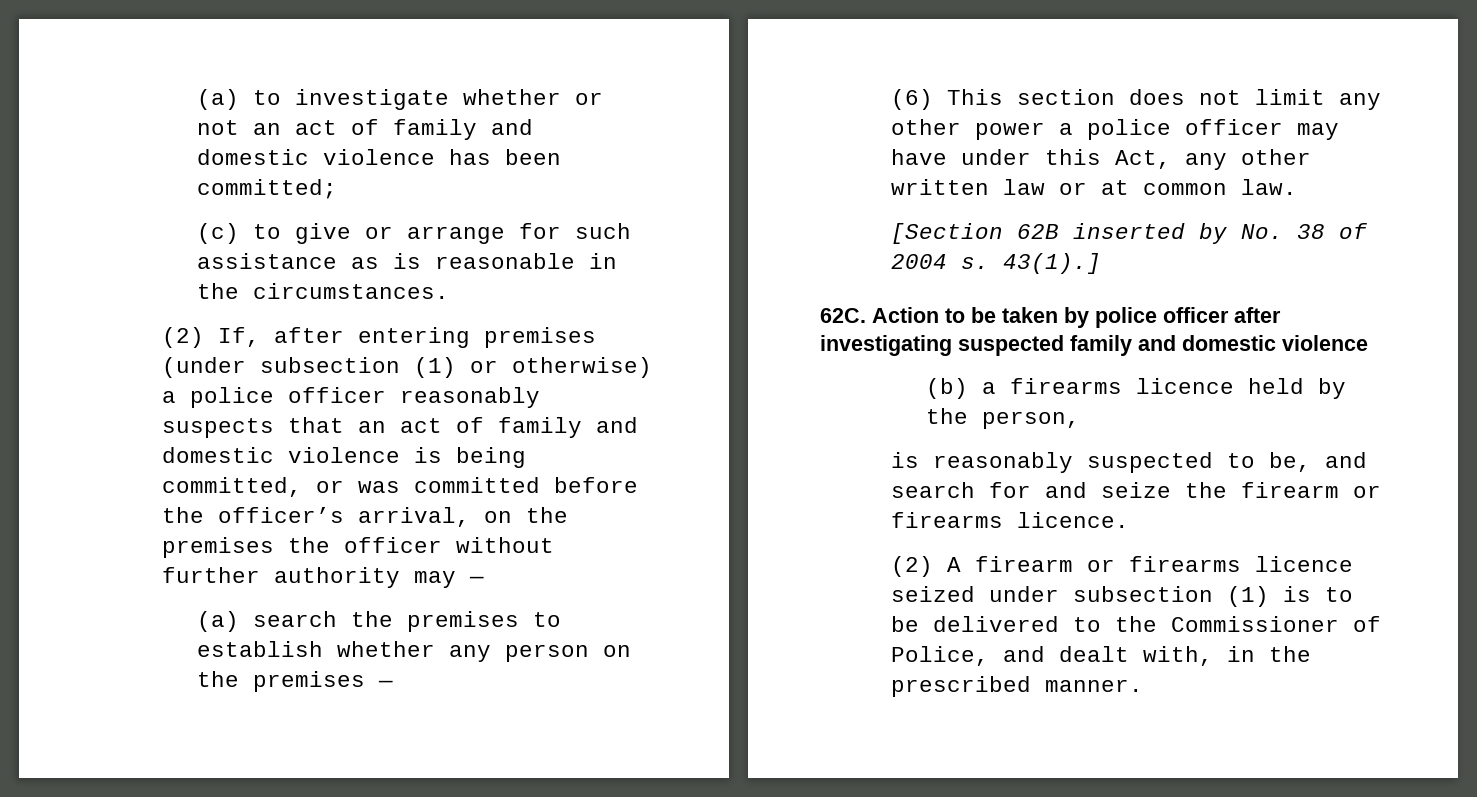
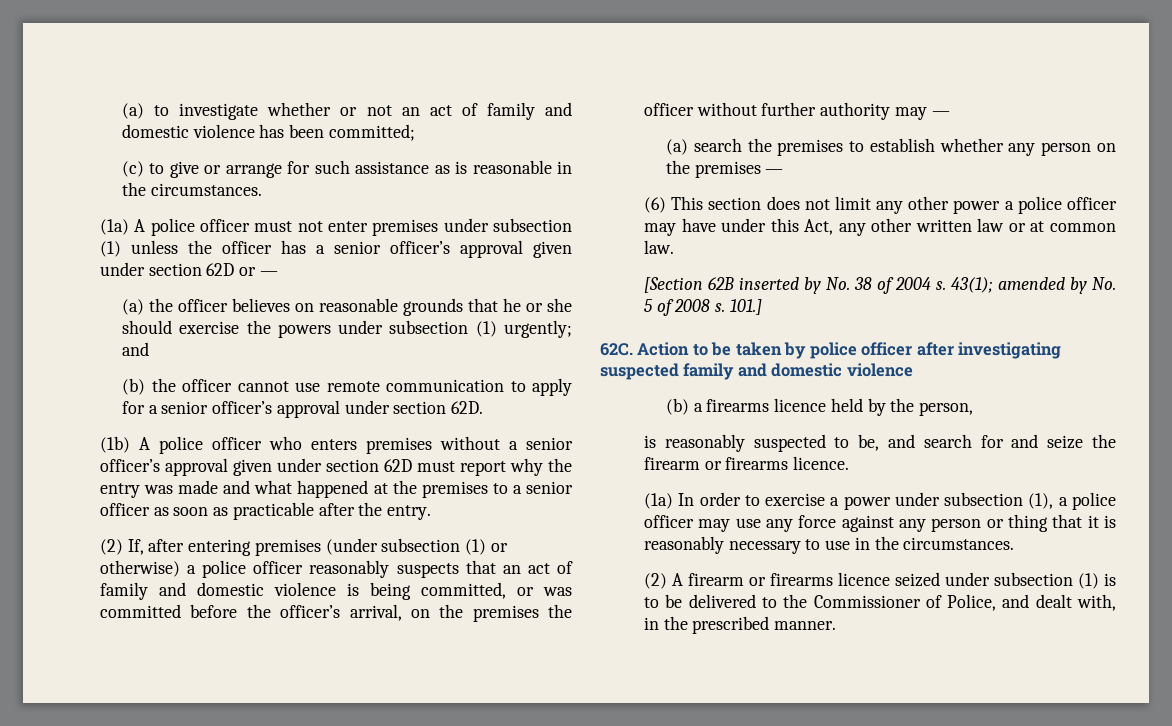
(450, 291) none -> [100,218,572,236] [100,240,572,258] [100,262,278,276] [122,298,572,316] [122,320,572,338] [122,342,150,356] [122,378,572,396] [122,400,484,418] [100,436,573,454] [100,458,572,476] [100,480,574,498] [100,502,432,520] // (1a) A police officer must not enter premises under subsection (1) unless the officer has a senior officer’s approval given under section 62D or — // (a) the officer believes on reasonable grounds that he or she should exercise the powers under subsection (1) urgently; and // (b) the officer cannot use remote communication to apply for a senior officer’s approval under section 62D. // (1b) A police officer who enters premises without a senior officer’s approval given under section 62D must report why the entry was made and what happened at the premises to a senior officer as soon as practicable after the entry.
[1002,253,1101,274] 43(1).] -> [951,277,1116,294] [644,299,762,316] 43(1); amended by No. 5 of 2008 s. 101.]
(1129, 520) none -> [644,492,1117,510] [644,514,1116,532] [644,536,1015,554] // (1a) In order to exercise a power under subsection (1), a police officer may use any force against any person or thing that it is reasonably necessary to use in the circumstances.

